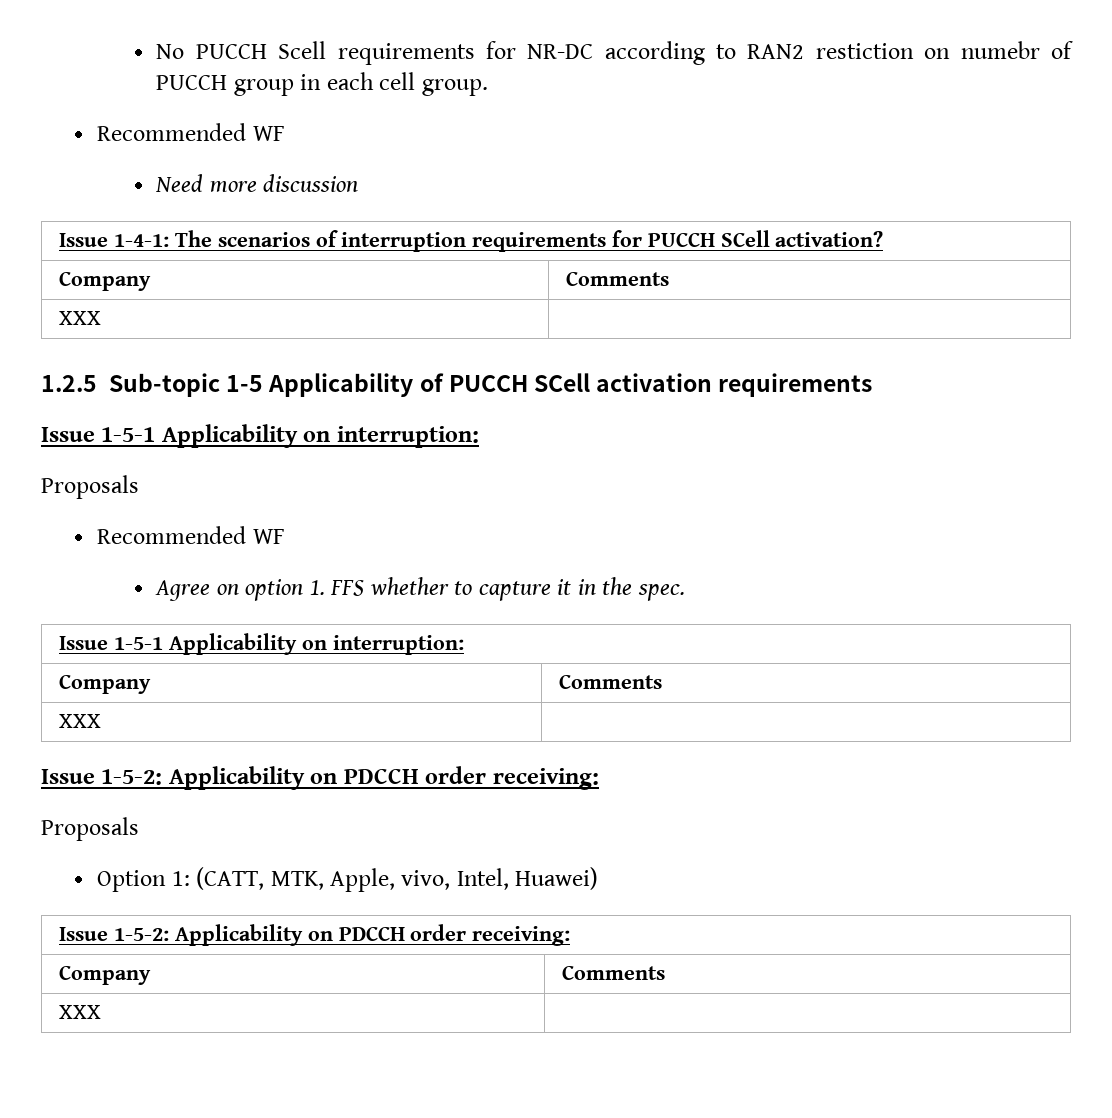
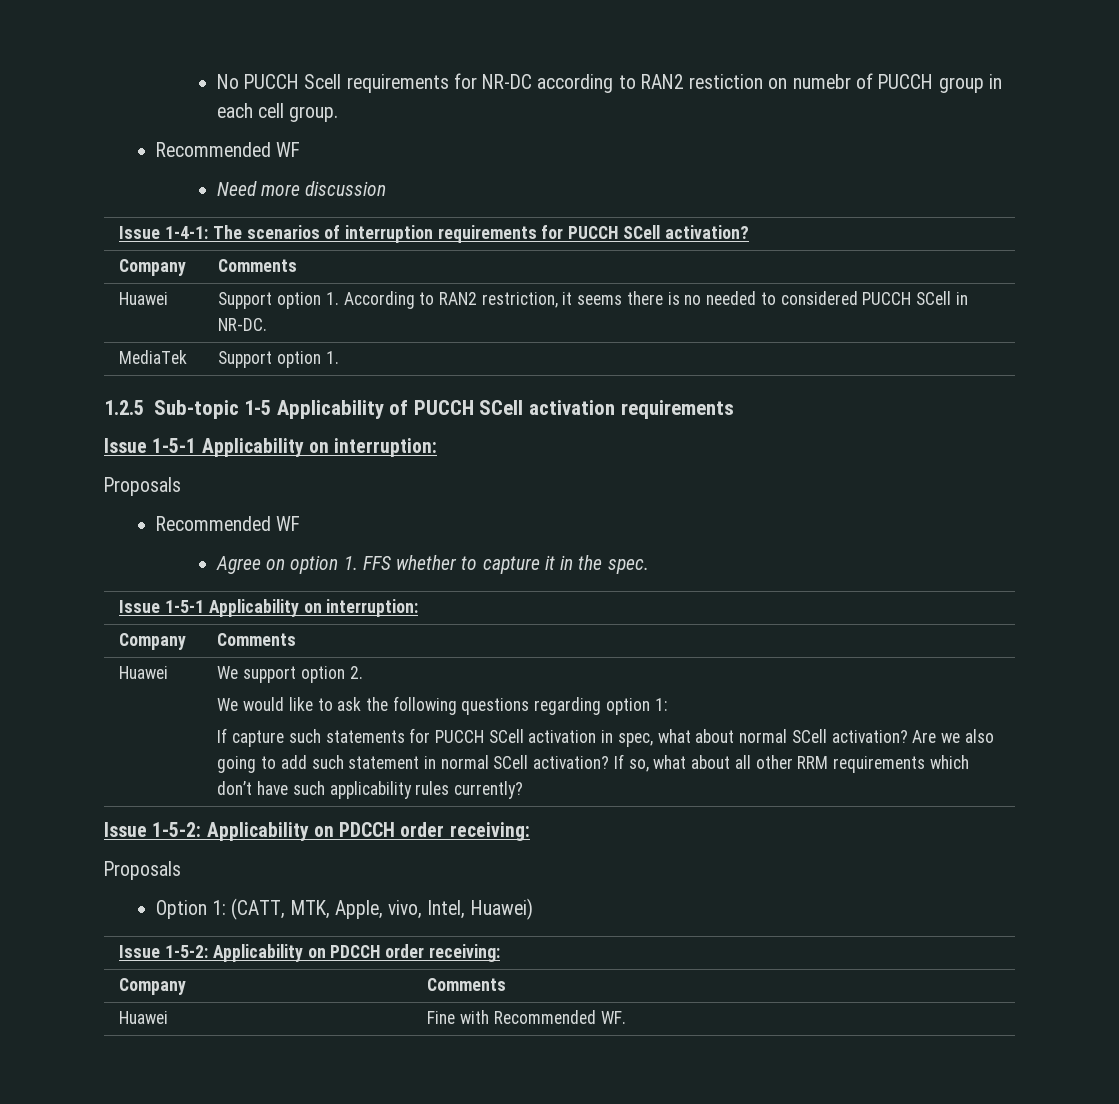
[59,311,102,325] XXX | -> [119,292,169,305] [218,291,968,309] [218,318,268,331] [119,350,188,364] [218,351,339,368] Huawei | Support option 1. According to RAN2 restriction, it seems there is no needed to considered PUCCH SCell in NR-DC. // MediaTek | Support option 1.
[59,714,102,728] XXX | -> [119,666,169,679] [217,666,363,683] [217,696,667,715] [217,728,994,747] [217,754,969,773] [217,781,523,799] Huawei | We support option 2. // We would like to ask the following questions regarding option 1: // If capture such statements for PUCCH SCell activation in spec, what about normal SCell activation? Are we also going to add such statement in normal SCell activation? If so, what about all other RRM requirements which don’t have such applicability rules currently?
[59,1005,102,1019] XXX | -> [119,1011,169,1024] [427,1010,626,1024] Huawei | Fine with Recommended WF.

